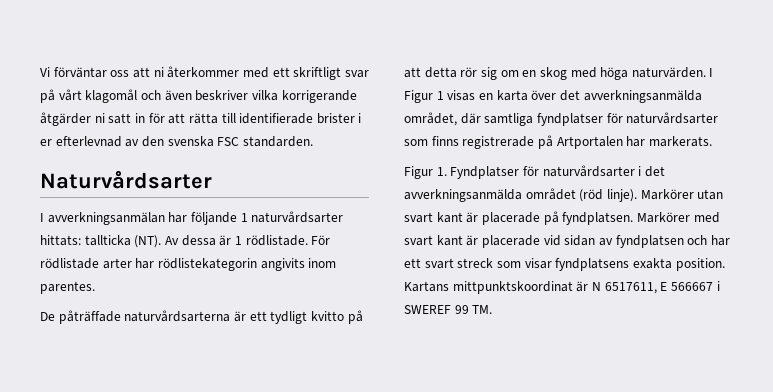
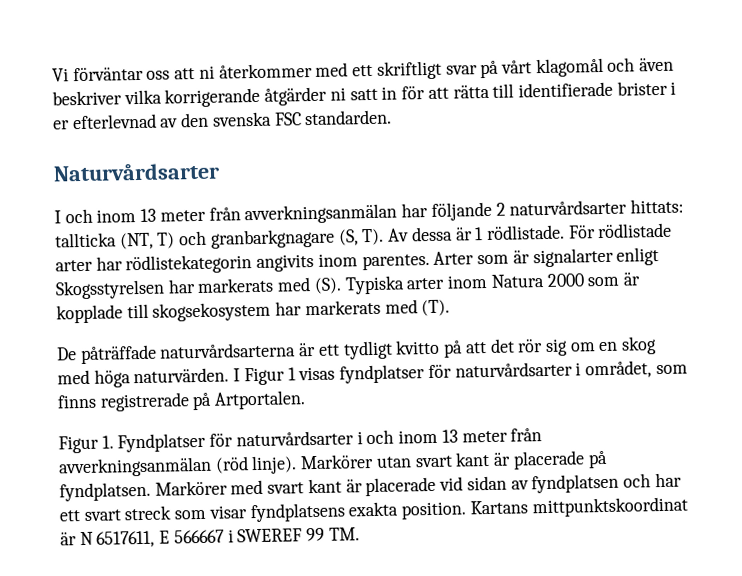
(44, 217) none -> [64,207,241,224] och inom 13 meter från
[240,213,248,222] 1 -> [495,202,506,216] 2
[134,235,162,248] (NT). -> [119,228,385,250] (NT, T) och granbarkgnagare (S, T).
(95, 287) none -> [433,247,660,268] [55,272,640,300] [56,299,451,324] Arter som är signalarter enligt Skogsstyrelsen har markerats med (S). Typiska arter inom Natura 2000 som är kopplade till skogsekosystem har markerats med (T).
[424,67,457,78] detta -> [489,338,515,353] det
[478,90,702,103] [404,112,534,126] en karta över det avverkningsanmälda området, där samtliga -> (336, 373) none
(719, 118) none -> [575,360,652,379] i området,
[556,136,712,149] Artportalen har markerats. -> [214,390,307,410] Artportalen.
[644,166,665,177] [404,188,576,202] det avverkningsanmälda området -> [366,428,543,445] [58,456,212,478] och inom 13 meter från avverkningsanmälan

